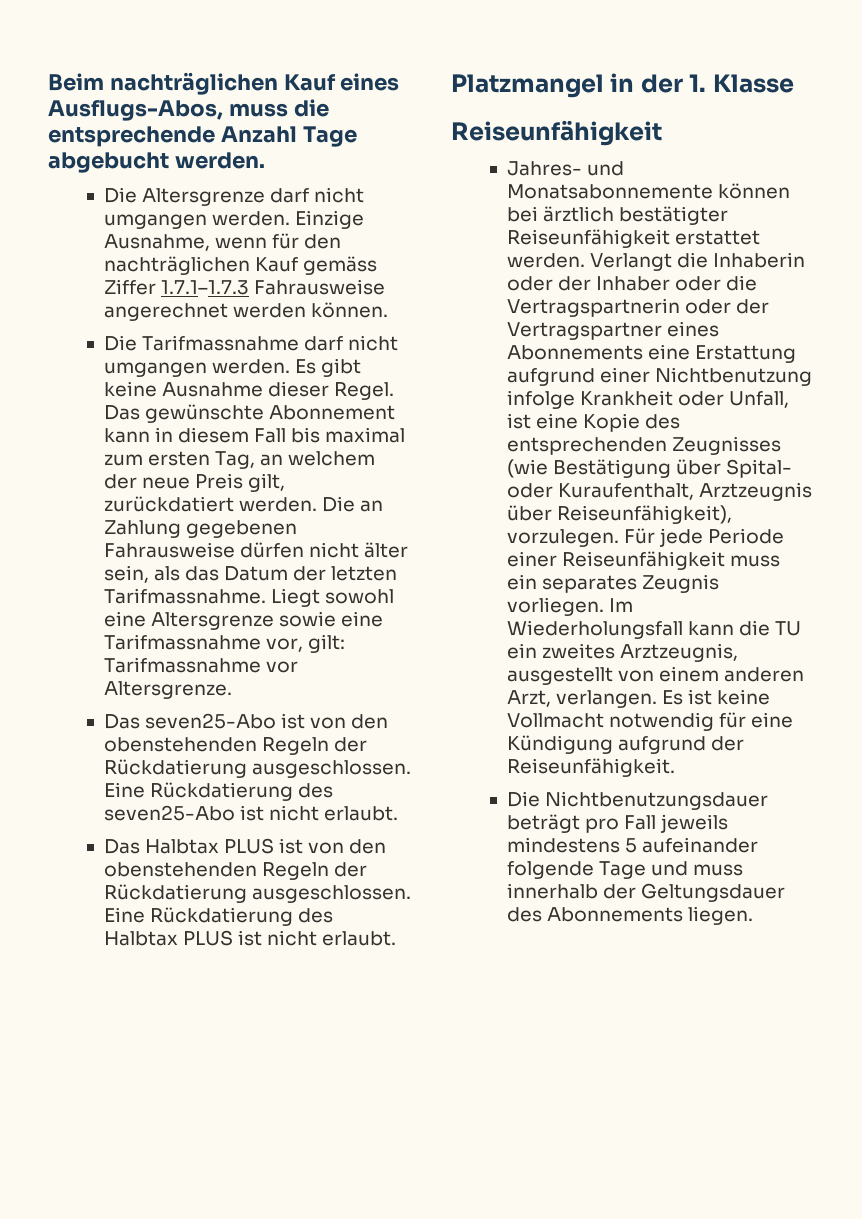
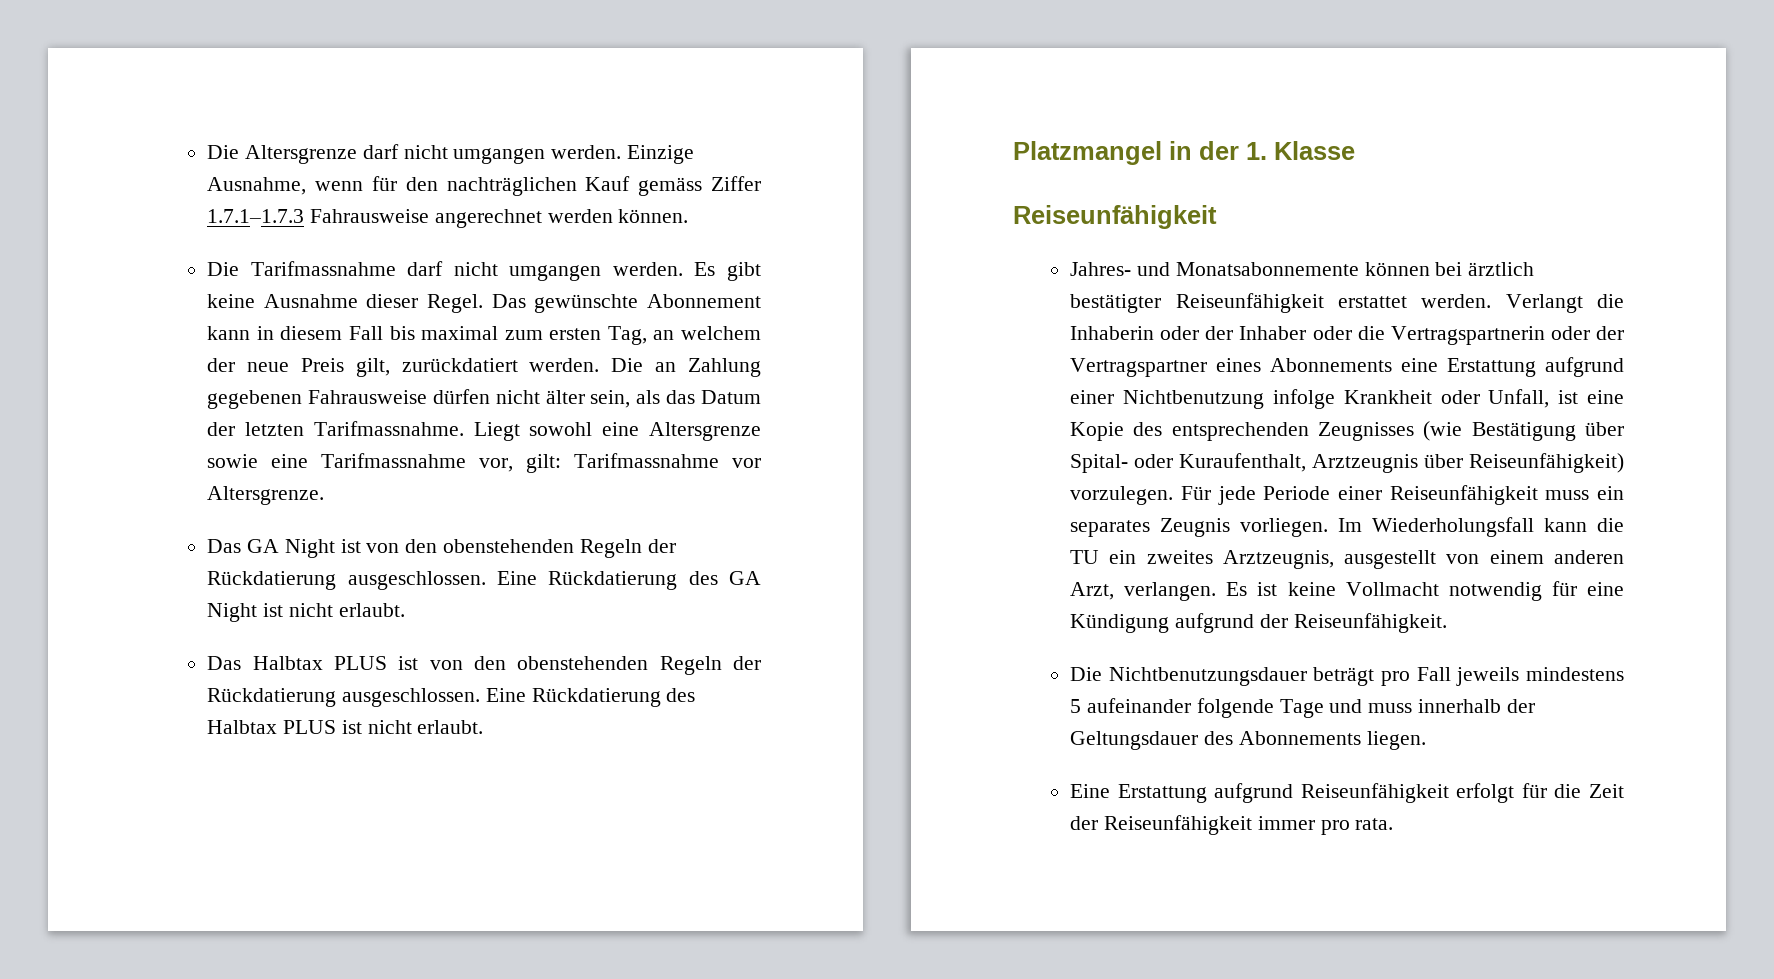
[48,72,400,95] [48,99,329,121] [48,126,357,147] [48,152,265,173] Beim nachträglichen Kauf eines Ausflugs-Abos, muss die entsprechende Anzahl Tage abgebucht werden. // -> (207, 152) none
[144,713,276,729] seven25-Abo -> [246,539,335,558] GA Night
[103,805,235,821] seven25-Abo -> [729,571,761,585] [207,603,258,622] GA Night
[556,505,732,524] Reiseunfähigkeit), -> [1469,453,1624,473] Reiseunfähigkeit)
(754, 915) none -> [1070,783,1624,803] [1070,815,1394,835] // Eine Erstattung aufgrund Reiseunfähigkeit erfolgt für die Zeit der Reiseunfähigkeit immer pro rata.

